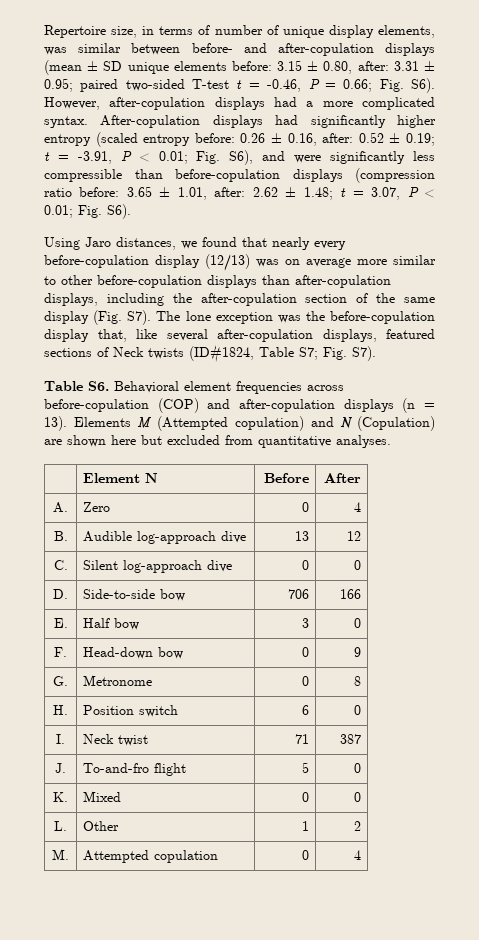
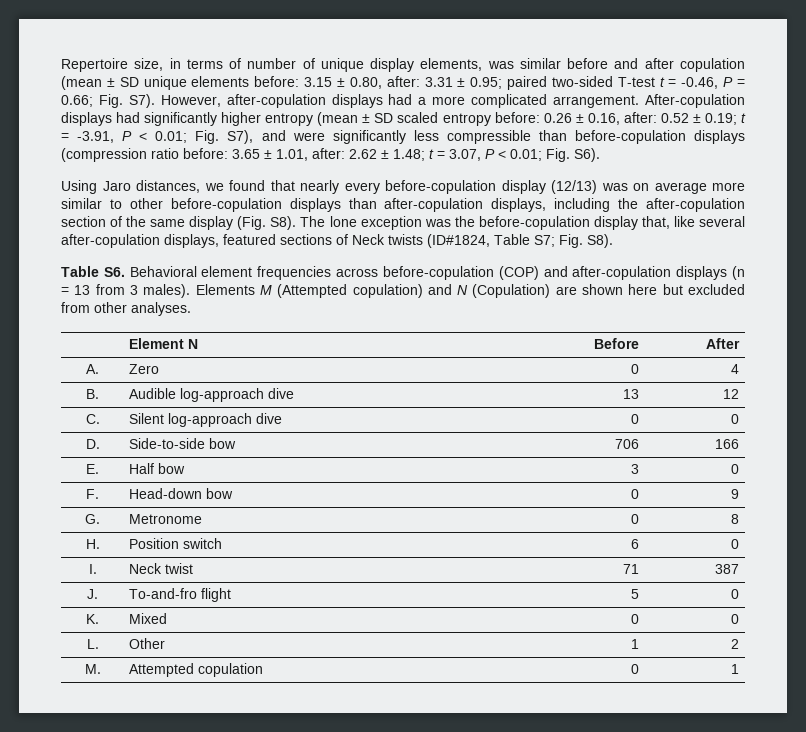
[131,43,435,56] between before- and after-copulation displays -> [567,58,745,72] before and after copulation
[411,78,436,93] S6). -> [128,94,155,108] S7).
[44,116,88,128] syntax. -> [553,95,640,108] arrangement.
[95,132,138,147] (scaled -> [317,112,439,126] (mean ± SD scaled
[229,150,254,165] S6), -> [227,130,254,144] S7),
[127,310,152,325] S7). -> [270,216,297,230] S8).
[352,346,376,361] S7). -> [587,234,613,248] S8).
[44,416,67,431] 13). -> [74,284,191,298] 13 from 3 males).
[258,436,331,448] quantitative -> [94,302,127,313] other
[353,850,361,860] 4 -> [731,664,740,674] 1

